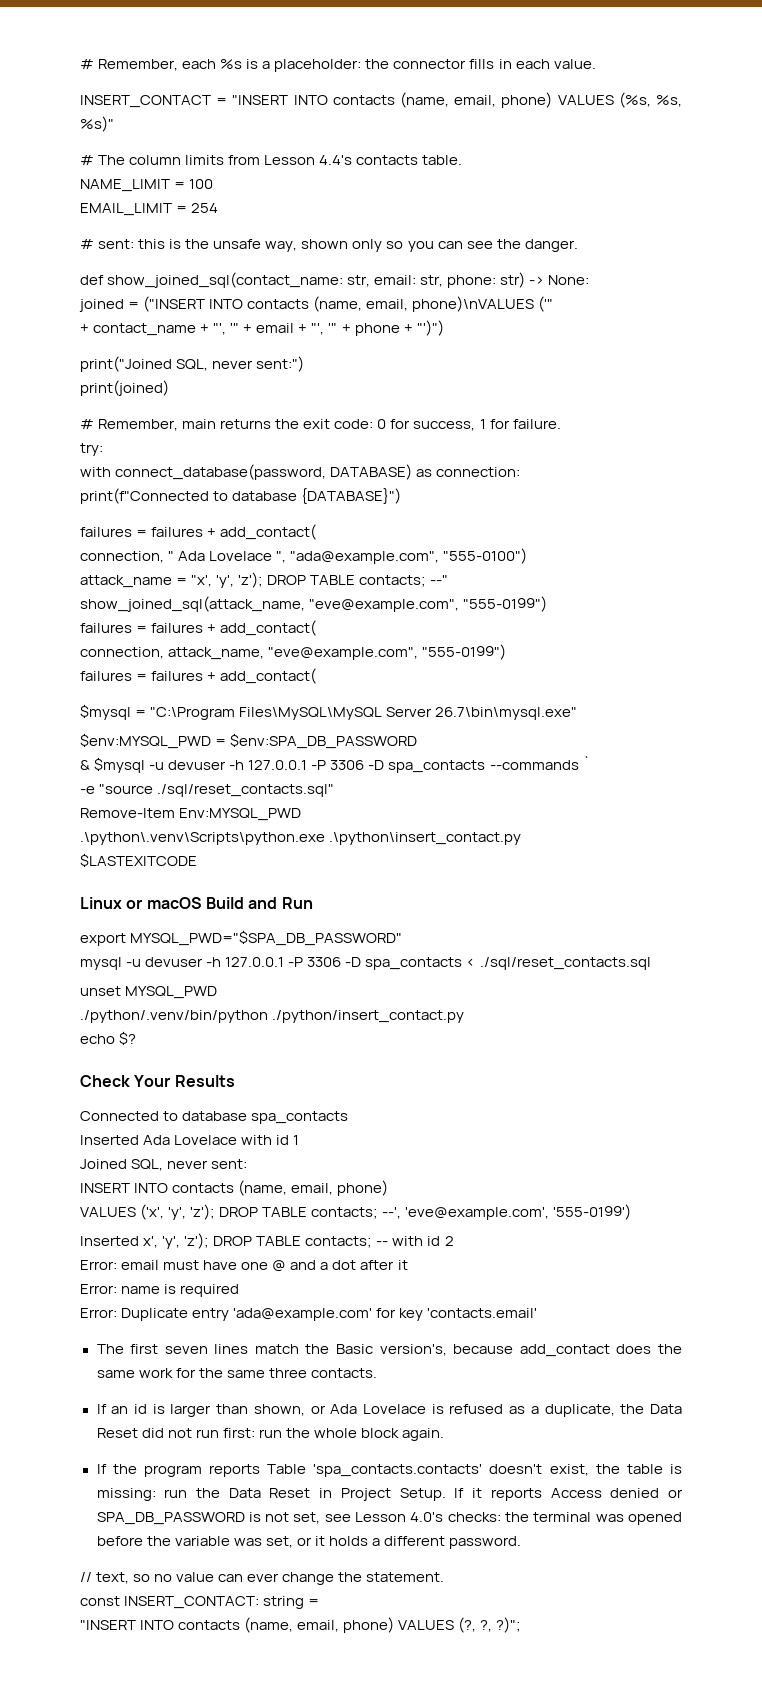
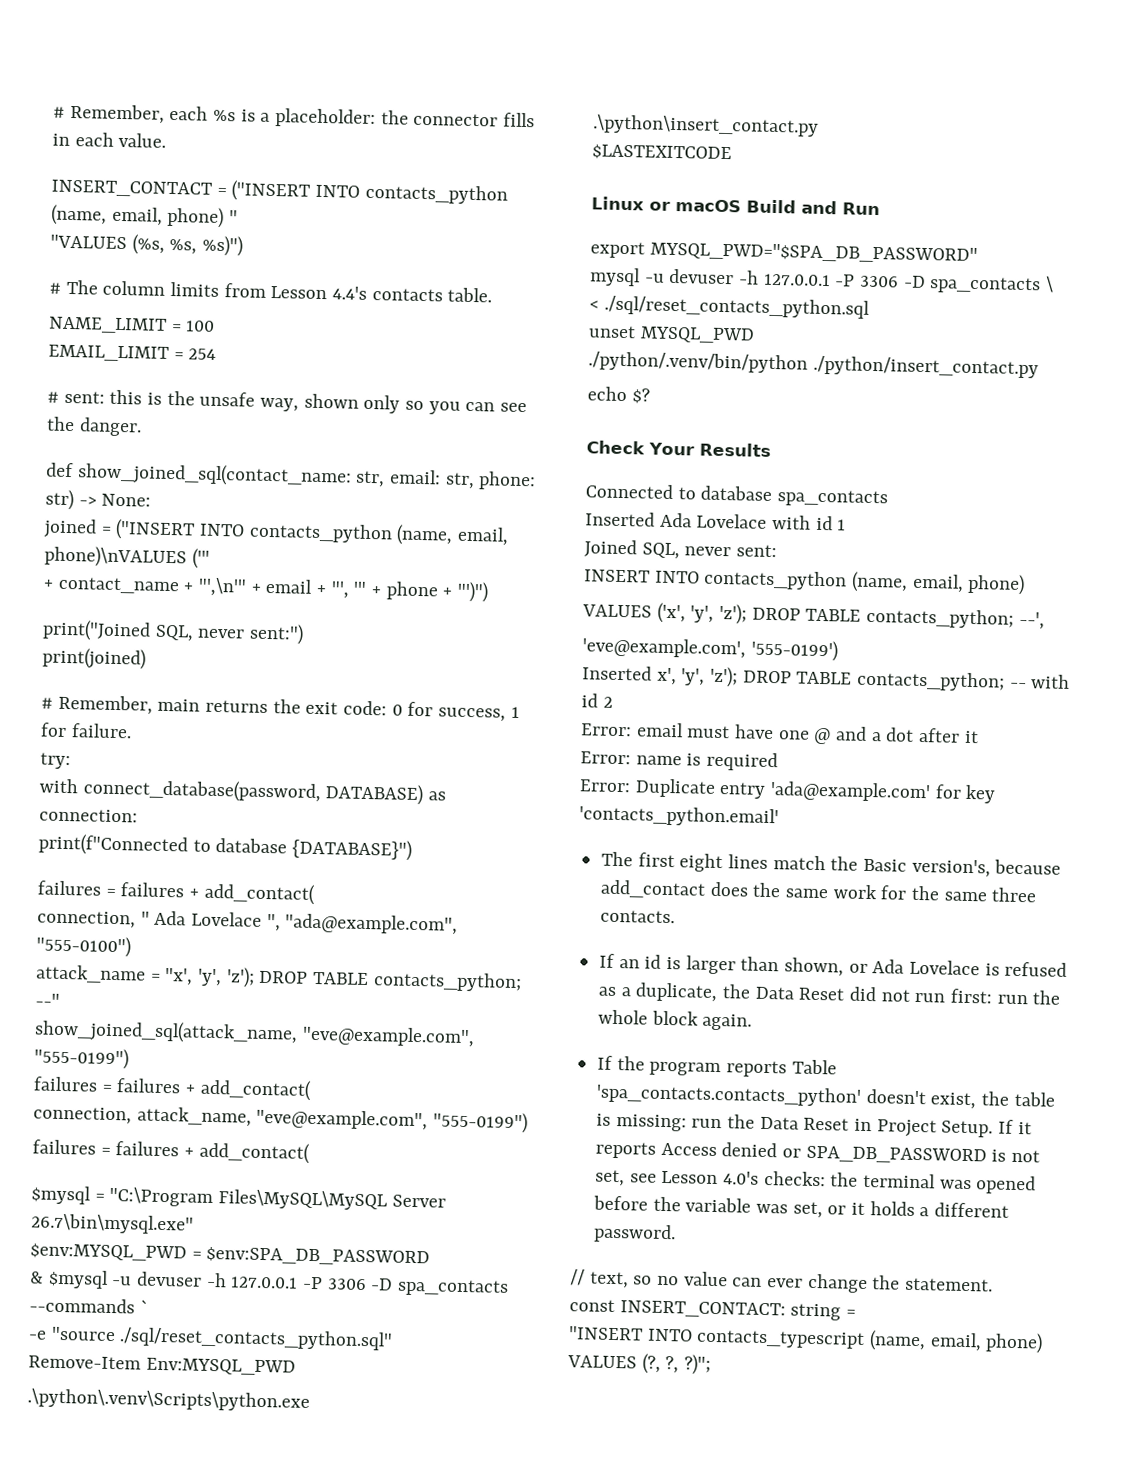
[232,92,614,108] "INSERT INTO contacts (name, email, phone) VALUES -> [231,180,508,205] [51,204,239,229] [50,234,127,250] ("INSERT INTO contacts_python (name, email, phone) " // "VALUES
[80,116,114,132] %s)" -> [202,235,244,257] %s)")
[247,299,310,309] contacts -> [248,522,393,544] contacts_python
[213,323,240,335] "', '" -> [198,577,248,597] "',\n'"
[359,575,427,587] contacts; -> [372,971,522,993] contacts_python;
[157,784,335,797] ./sql/reset_contacts.sql" -> [119,1327,394,1351] ./sql/reset_contacts_python.sql"
[466,957,651,970] < ./sql/reset_contacts.sql -> [1045,276,1055,293] [589,295,870,319] \ // < ./sql/reset_contacts_python.sql
[172,1183,235,1193] contacts -> [703,569,848,591] contacts_python
[311,1207,379,1219] contacts; -> [866,607,1015,629] contacts_python;
(402, 1213) none -> (1045, 620) //
[305,1236,373,1248] contacts; -> [856,670,1006,692] contacts_python;
[427,1308,538,1318] 'contacts.email' -> [579,805,779,828] 'contacts_python.email'
[164,1346,208,1354] seven -> [679,853,724,873] eight
[313,1464,483,1477] 'spa_contacts.contacts' -> [596,1083,863,1107] 'spa_contacts.contacts_python'
[178,1620,241,1630] contacts -> [696,1329,866,1350] contacts_typescript

